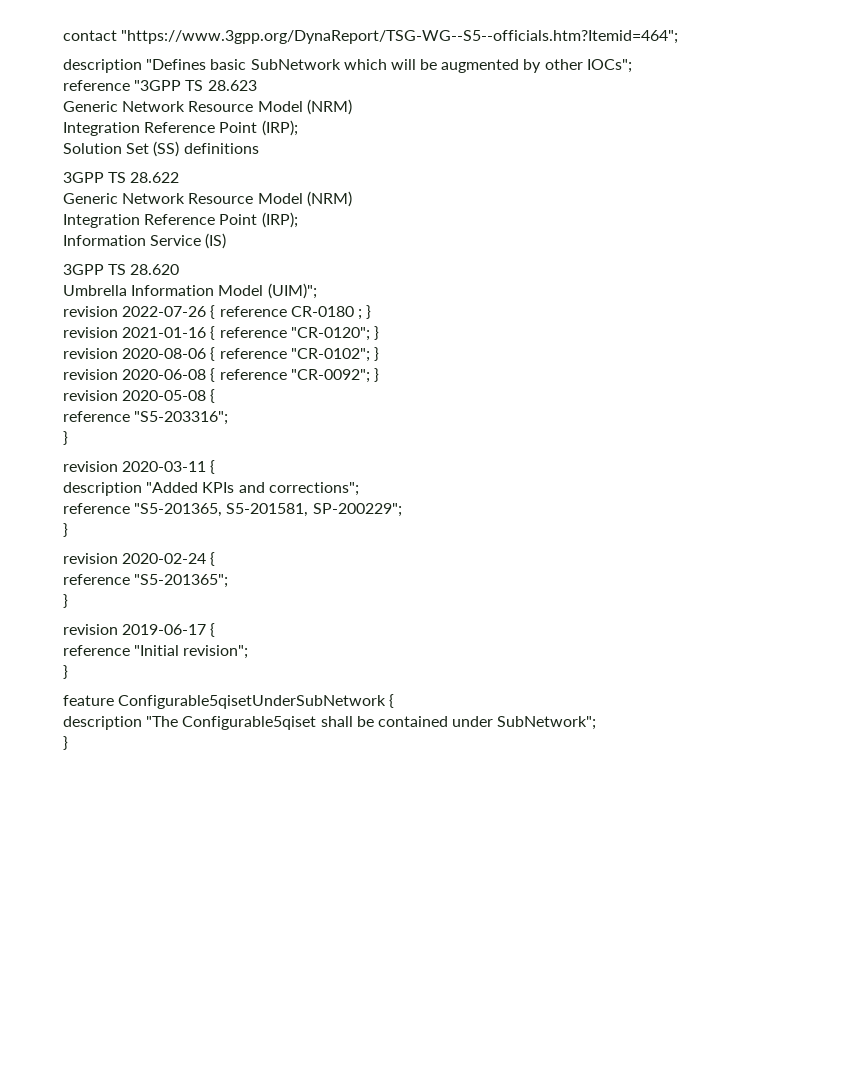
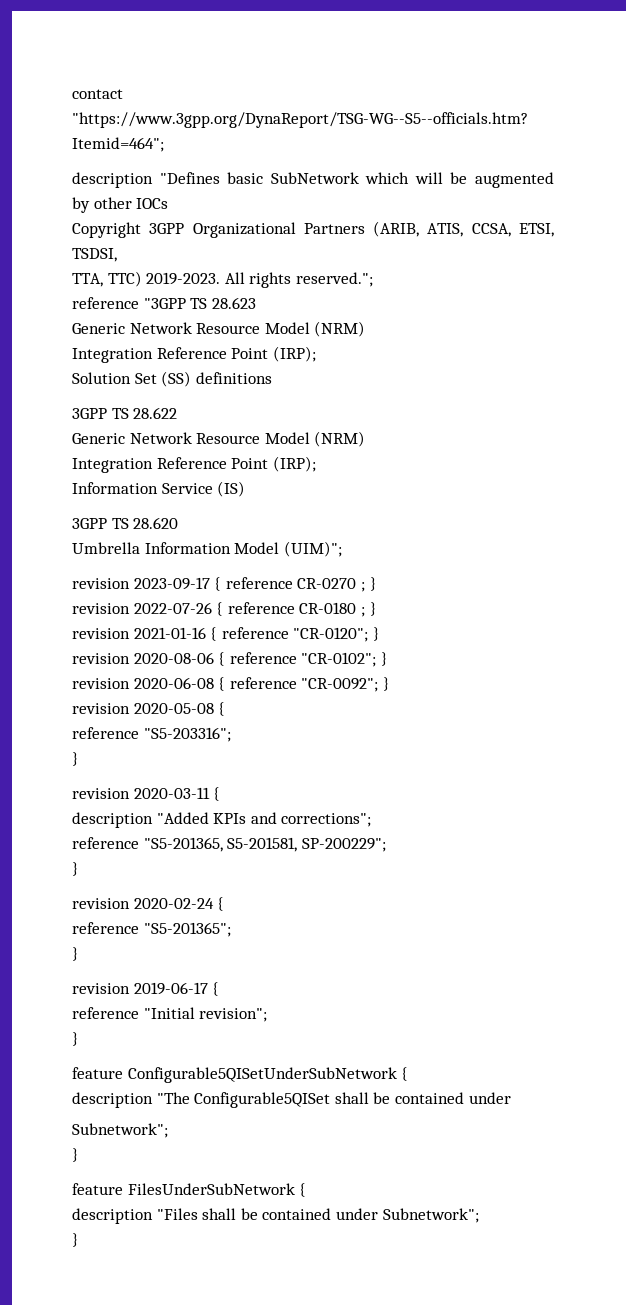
[586,59,632,73] IOCs"; -> [136,198,169,209] [72,221,554,238] [72,248,117,262] [72,271,373,288] IOCs // Copyright 3GPP Organizational Partners (ARIB, ATIS, CCSA, ETSI, TSDSI, // TTA, TTC) 2019-2023. All rights reserved.";
(317, 291) none -> [72,577,377,592] // revision 2023-09-17 { reference CR-0270 ; }
[118,695,387,709] Configurable5qisetUnderSubNetwork -> [127,1067,397,1083] Configurable5QISetUnderSubNetwork
[182,716,597,730] [63,736,68,750] Configurable5qiset shall be contained under SubNetwork"; // } -> [194,1092,511,1108] [72,1123,168,1138] [72,1148,79,1162] [72,1183,307,1197] [72,1208,479,1224] [72,1233,79,1247] Configurable5QISet shall be contained under // Subnetwork"; // } // feature FilesUnderSubNetwork { // description "Files shall be contained under Subnetwork"; // }

